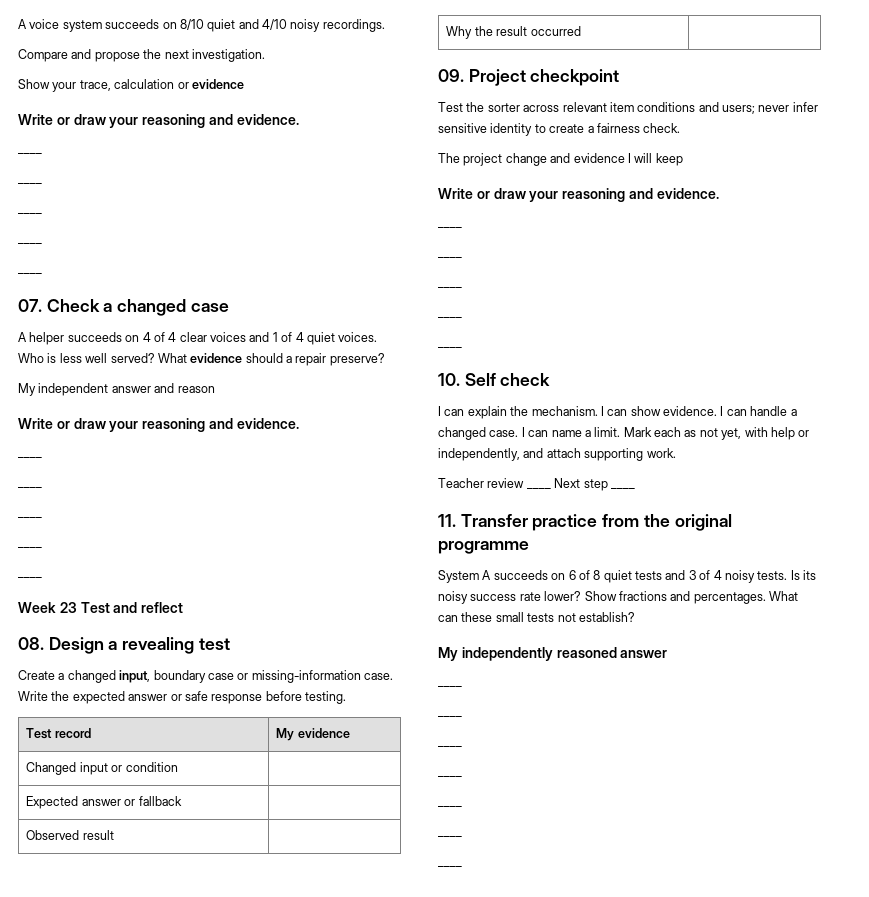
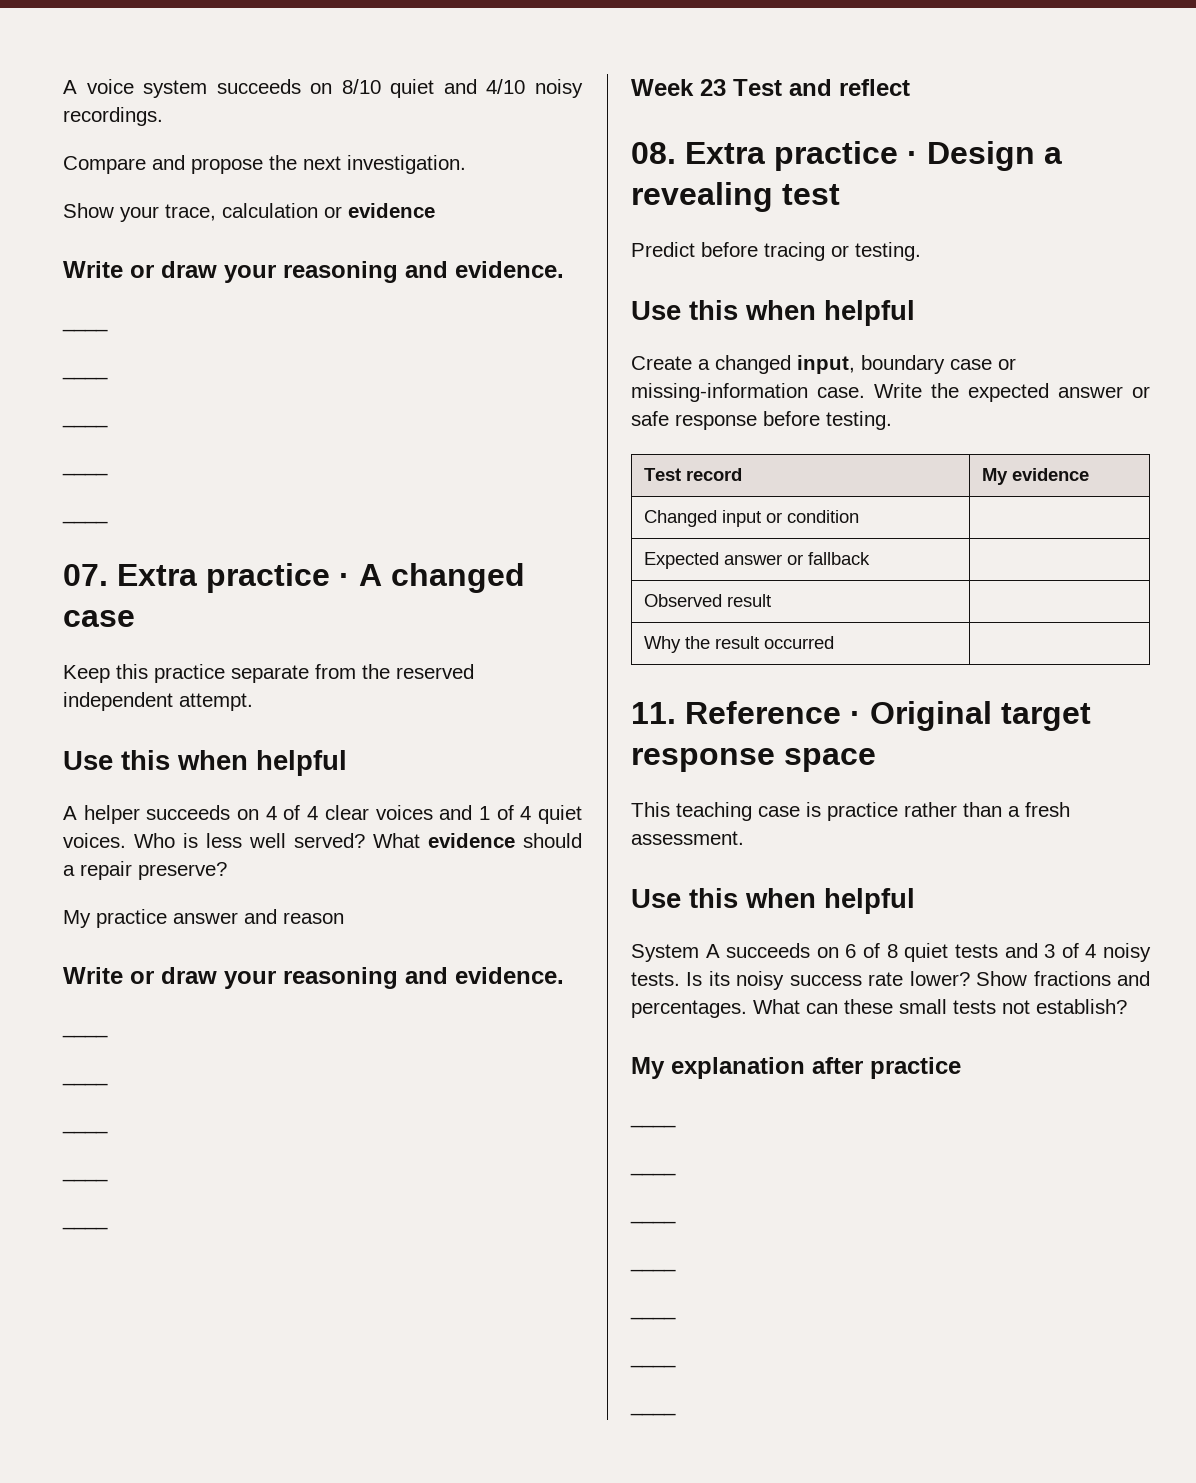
[46,299,229,316] Check a changed case -> [117,563,525,593] [63,610,135,627] [63,664,474,683] [63,692,253,711] [63,750,347,776] Extra practice · A changed case // Keep this practice separate from the reserved independent attempt. // Use this when helpful
[38,383,109,396] independent -> [96,909,167,928] practice
(44, 643) none -> [685,141,918,171] Extra practice ·
(230, 644) none -> [631,242,921,261] [631,300,915,326] // Predict before tracing or testing. // Use this when helpful
[438,69,620,86] [438,102,818,114] [438,123,681,136] [438,153,683,166] [438,188,719,202] [438,227,462,228] [438,257,462,258] [438,287,462,288] [438,317,462,318] [438,347,462,348] [438,373,551,386] [438,406,797,419] [438,427,810,440] [438,448,676,461] [438,478,525,488] [526,488,551,489] [554,478,635,491] [438,514,732,531] [438,541,529,554] 09. Project checkpoint // Test the sorter across relevant item conditions and users; never infer sensitive identity to create a fairness check. // The project change and evidence I will keep // Write or draw your reasoning and evidence. // ____ // ____ // ____ // ____ // ____ // 10. Self check // I can explain the mechanism. I can show evidence. I can handle a changed case. I can name a limit. Mark each as not yet, with help or independently, and attach supporting work. // Teacher review ____ Next step ____ // 11. Transfer practice from the original programme -> [631,701,1091,731] [631,748,876,772] [631,802,1070,821] [631,831,744,845] [631,888,915,914] 11. Reference · Original target response space // This teaching case is practice rather than a fresh assessment. // Use this when helpful
[461,647,668,661] independently reasoned answer -> [671,1057,961,1079] explanation after practice

